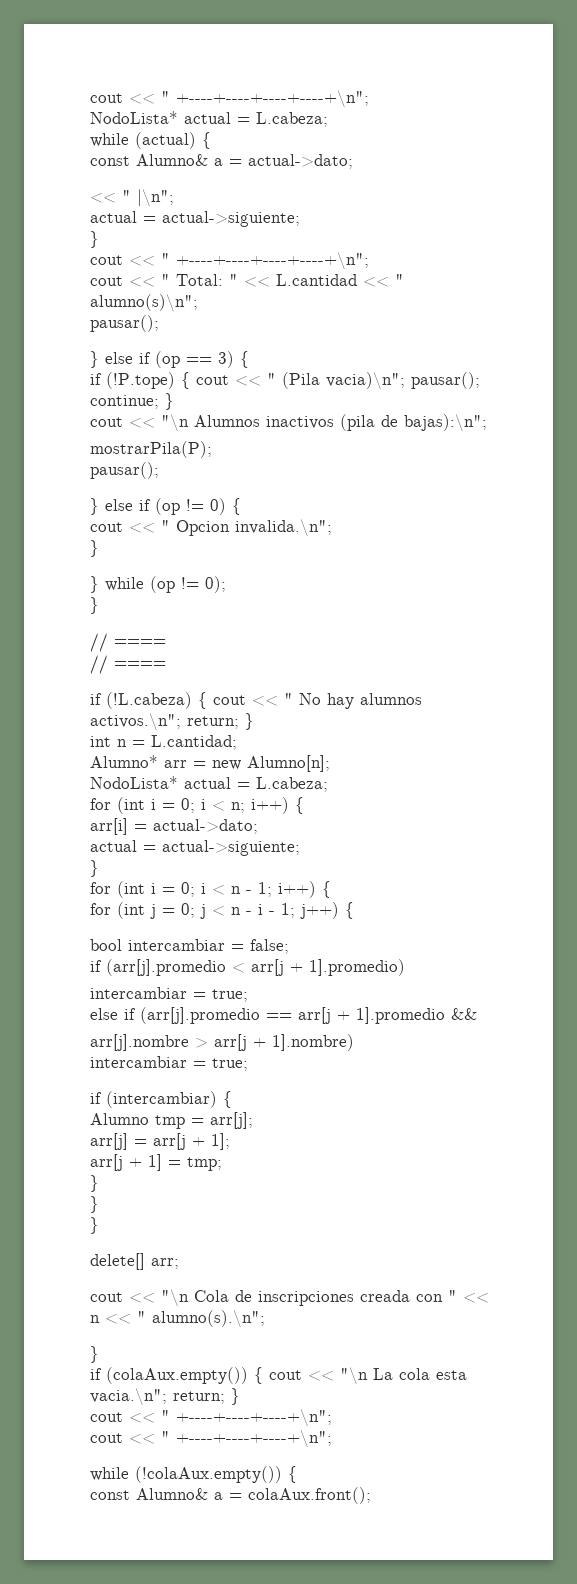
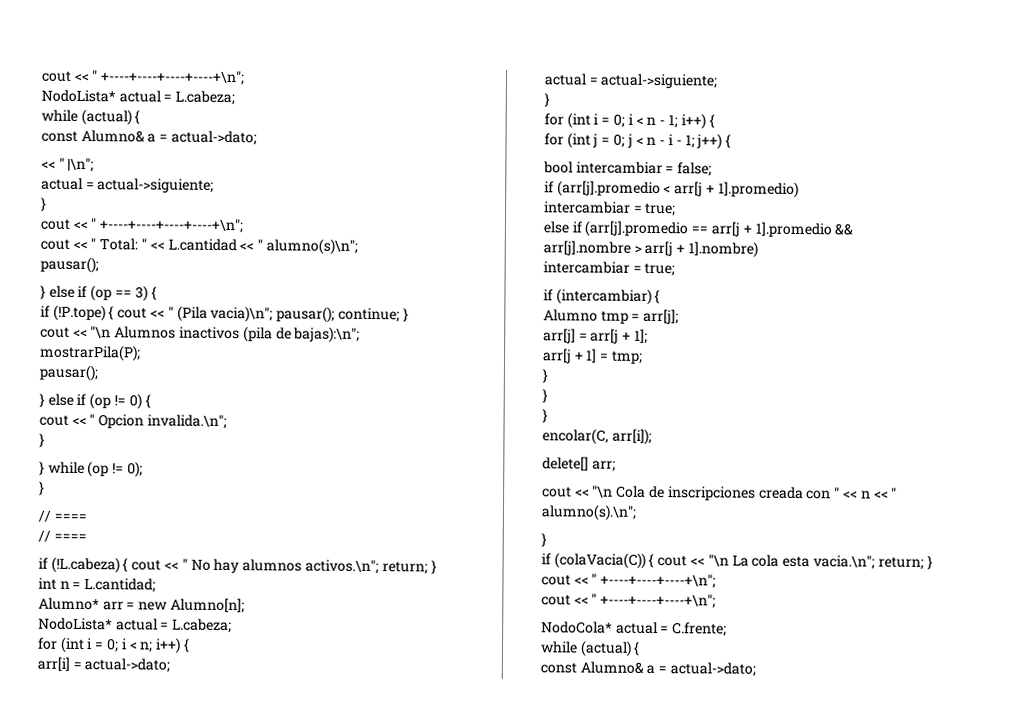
(99, 1225) none -> [541,428,652,445] // encolar(C, arr[i]);
[105,1367,248,1384] (colaAux.empty()) -> [553,552,646,569] (colaVacia(C))
[89,1466,297,1483] [89,1487,371,1504] // while (!colaAux.empty()) { // const Alumno& a = colaAux.front(); -> [540,621,728,637] [539,640,641,657] [539,661,757,677] // NodoCola* actual = C.frente; // while (actual) { // const Alumno& a = actual->dato;

